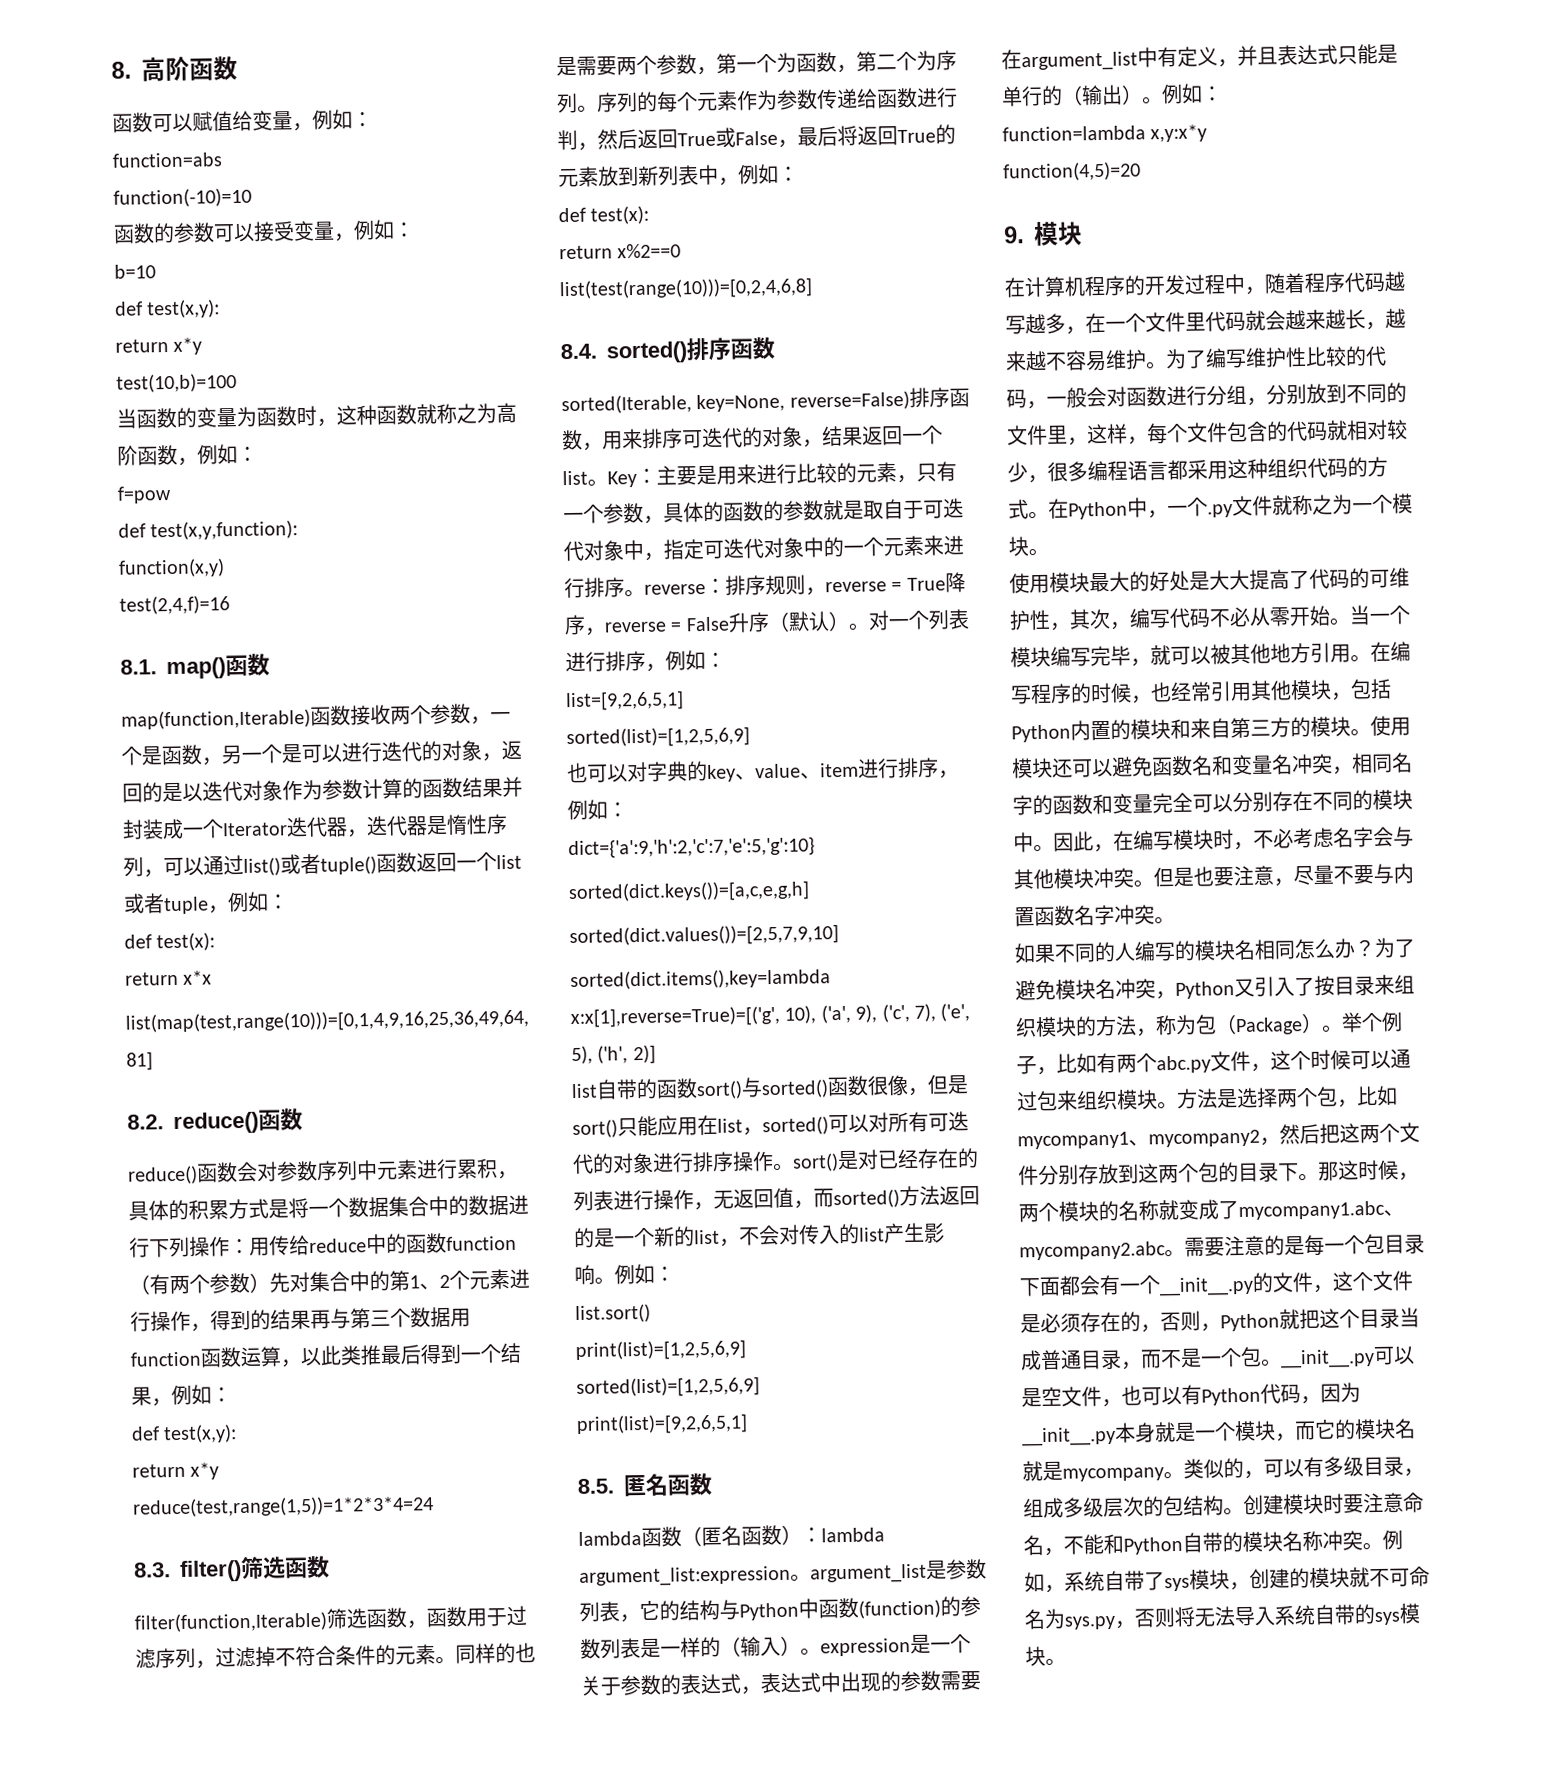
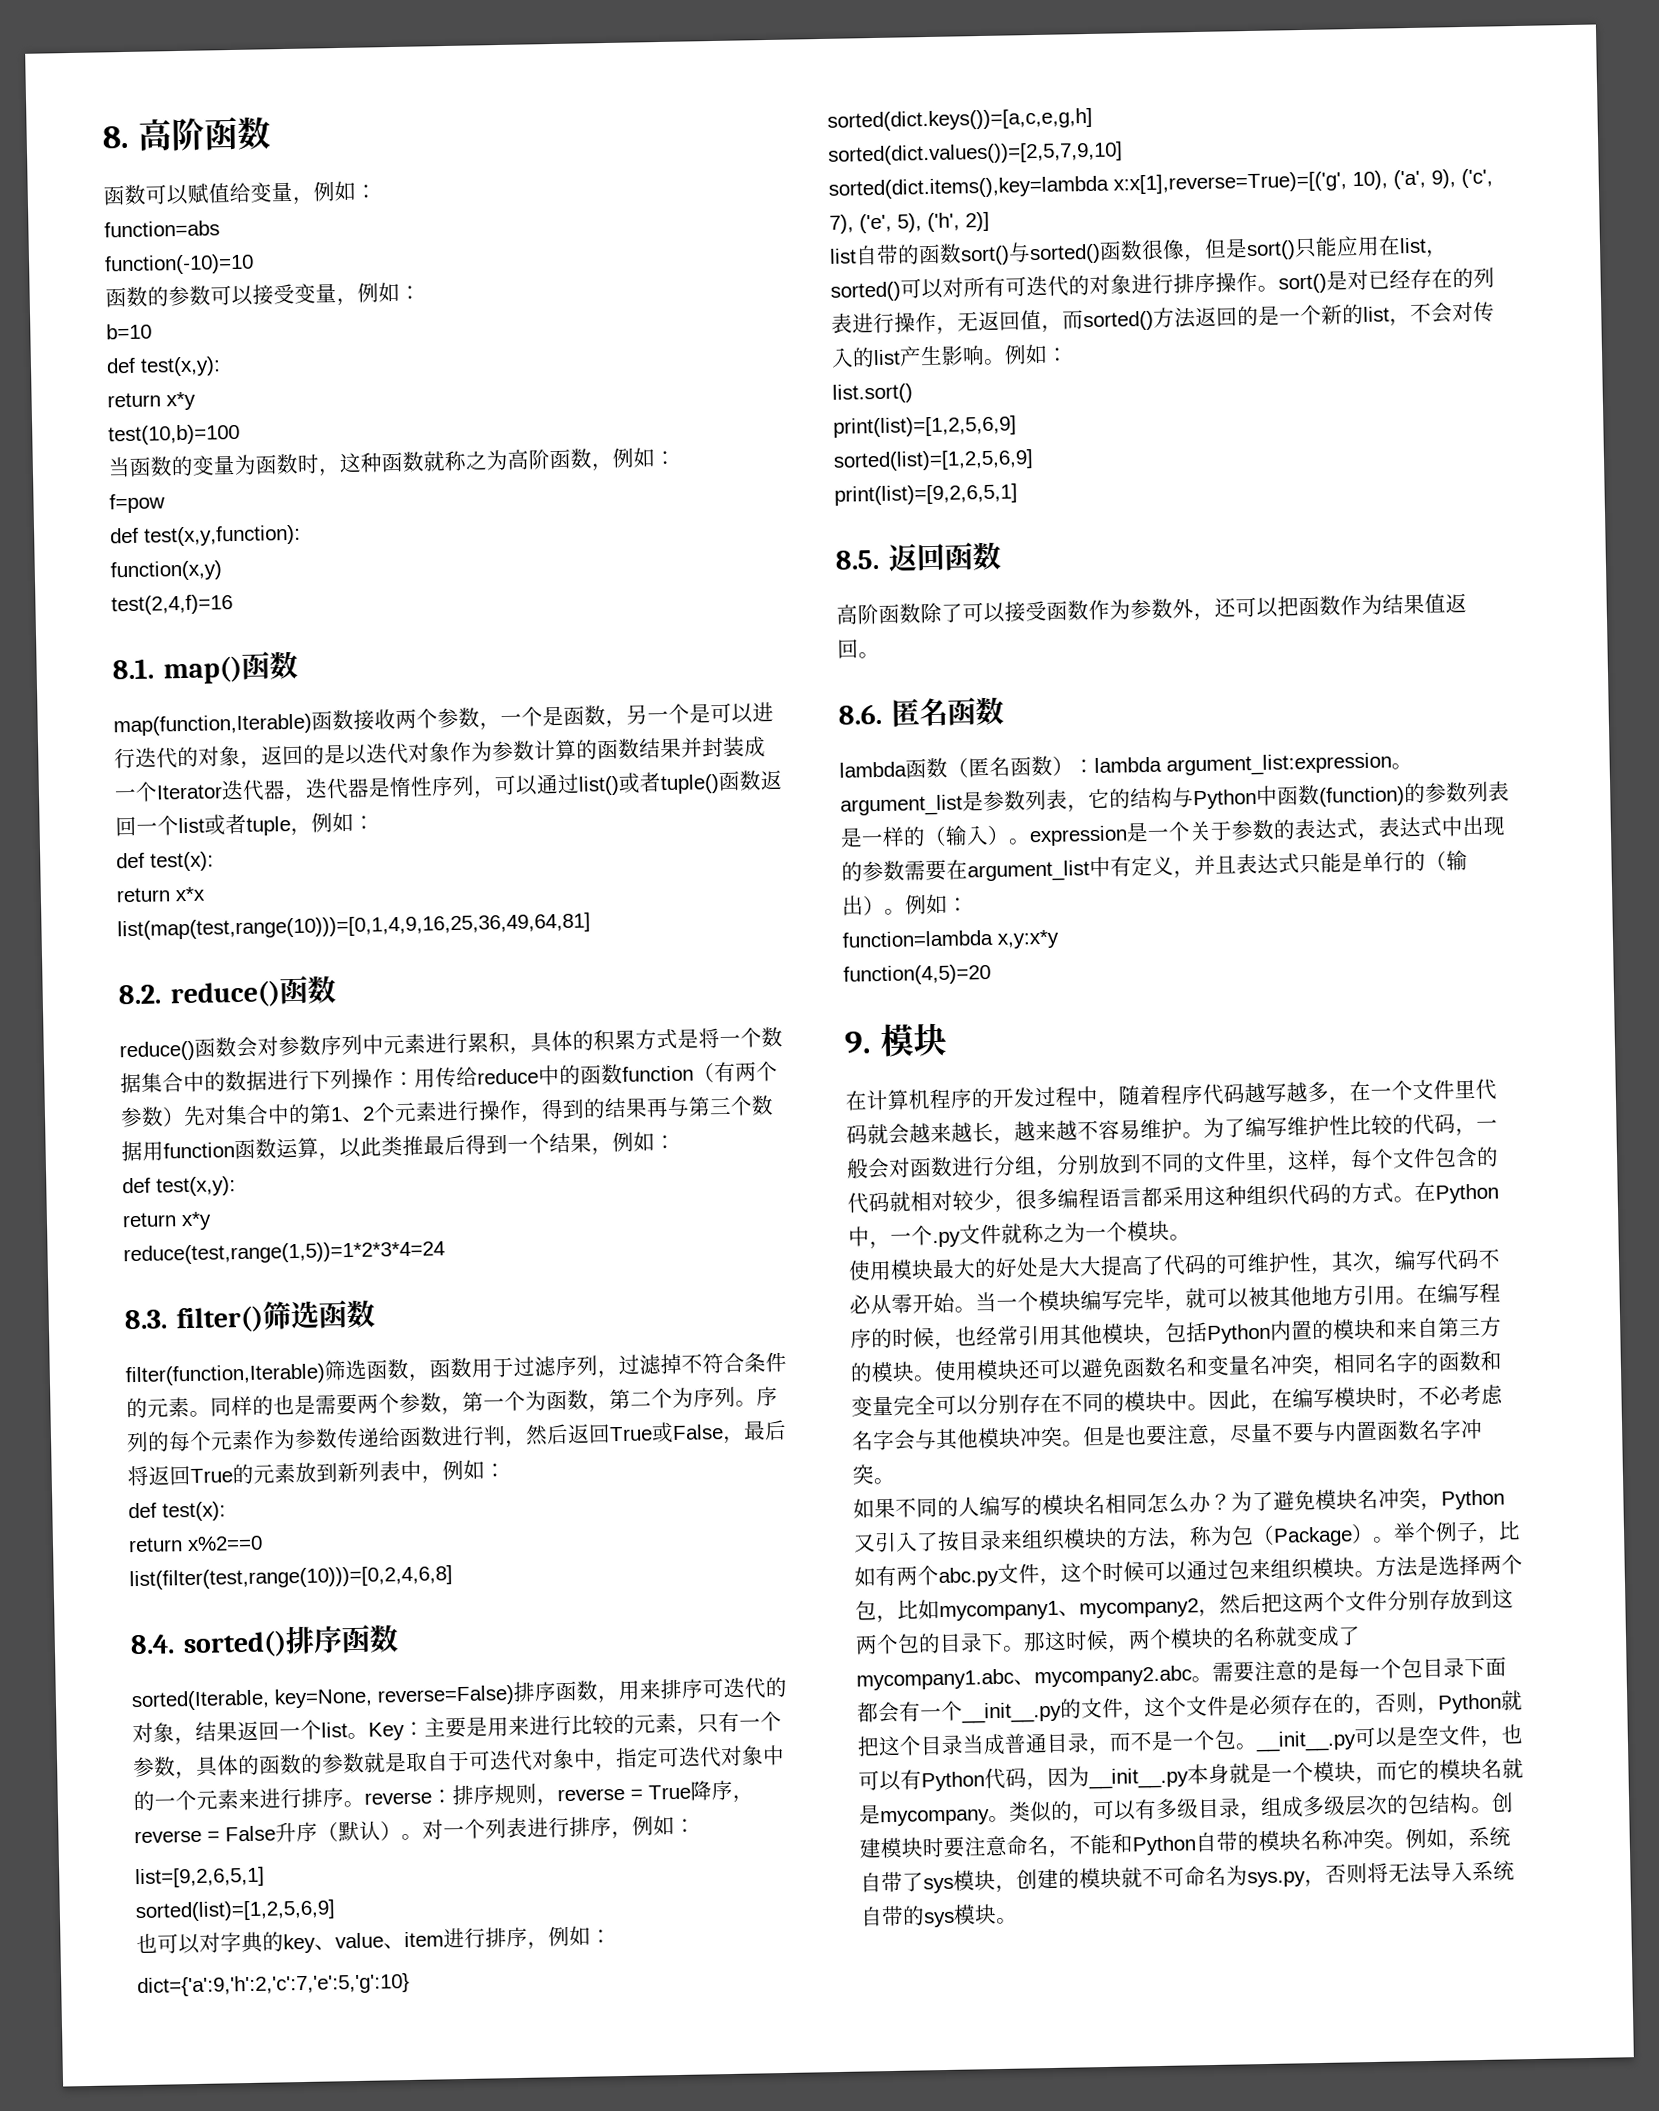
[559,277,813,301] list(test(range(10)))=[0,2,4,6,8] -> [129,1565,453,1591] list(filter(test,range(10)))=[0,2,4,6,8]
(614, 1486) none -> [888,541,1002,572] [836,593,1467,625] [837,639,880,659] [838,703,882,725] 返回函数 // 高阶函数除了可以接受函数作为参数外，还可以把函数作为结果值返回。 // 8.6.

